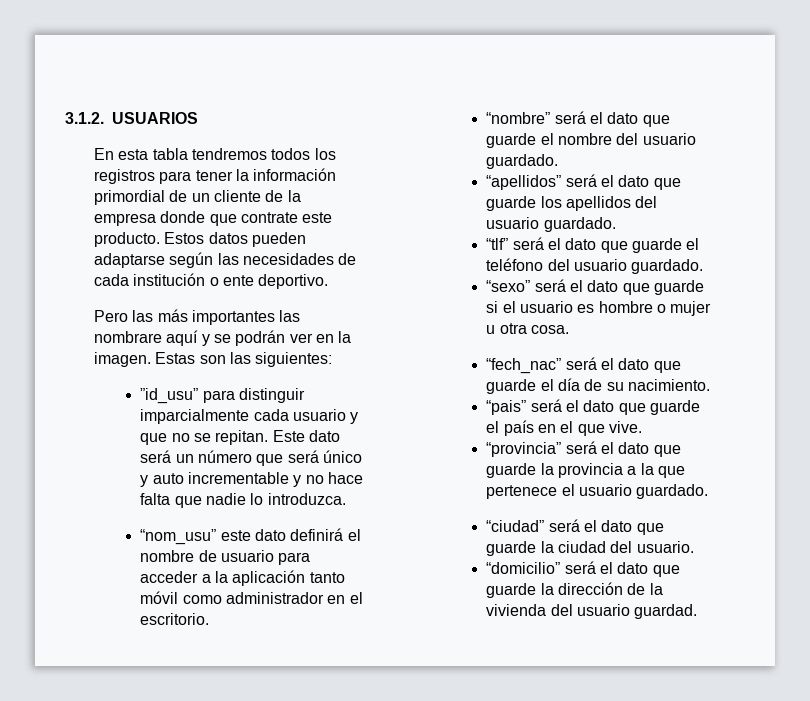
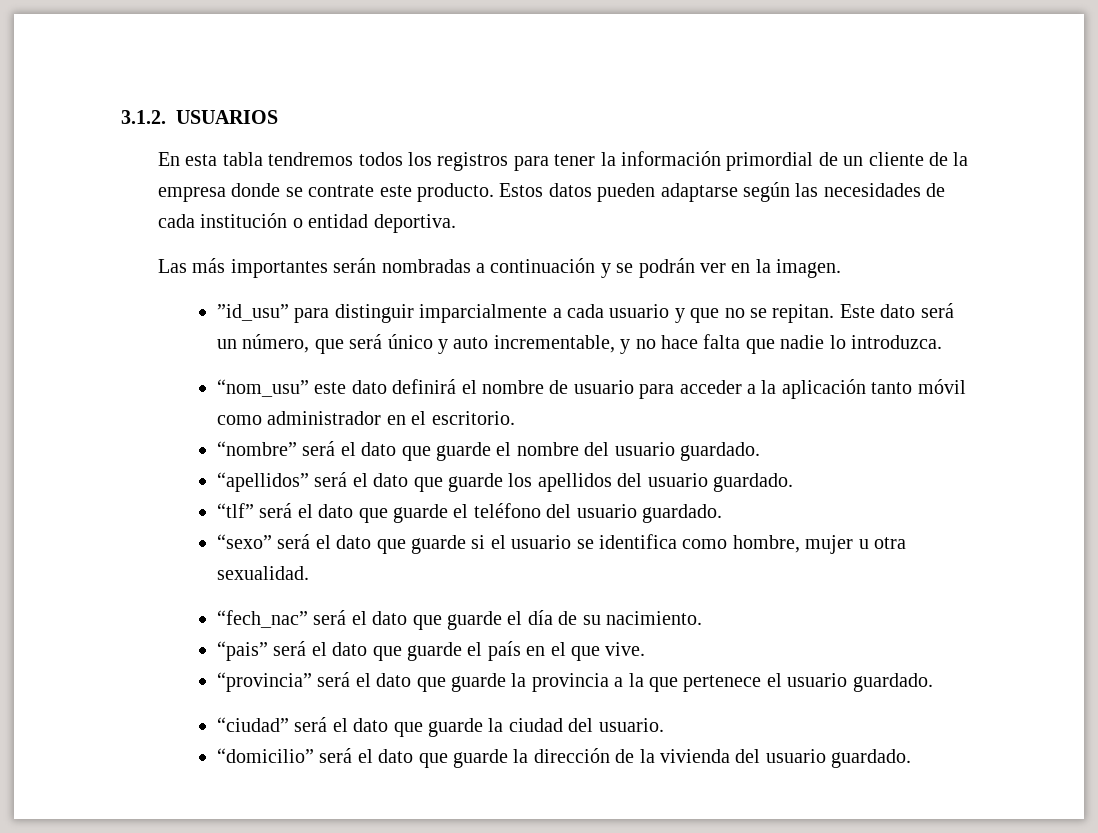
[209,214,237,226] que -> [285,187,303,197] se
[222,274,329,289] [93,309,301,325] [93,330,199,346] ente deportivo. // Pero las más importantes las nombrare aquí -> [308,214,456,233] [157,258,596,278] entidad deportiva. // Las más importantes serán nombradas a continuación
[155,352,333,367] Estas son las siguientes: -> (842, 268) none
(250, 416) none -> [552,308,562,318] a
[198,450,253,463] número -> [242,334,310,353] número,
[188,472,290,484] incrementable -> [493,335,615,353] incrementable,
[577,301,667,313] es hombre o -> [576,534,800,553] se identifica como hombre,
[531,325,570,334] cosa. -> [216,566,309,580] sexualidad.
[634,604,698,619] guardad. -> [831,749,912,768] guardado.

